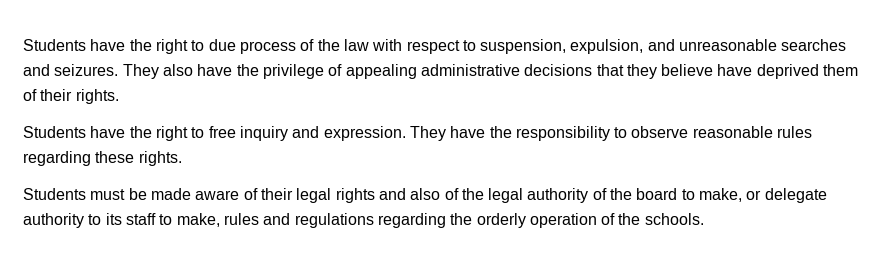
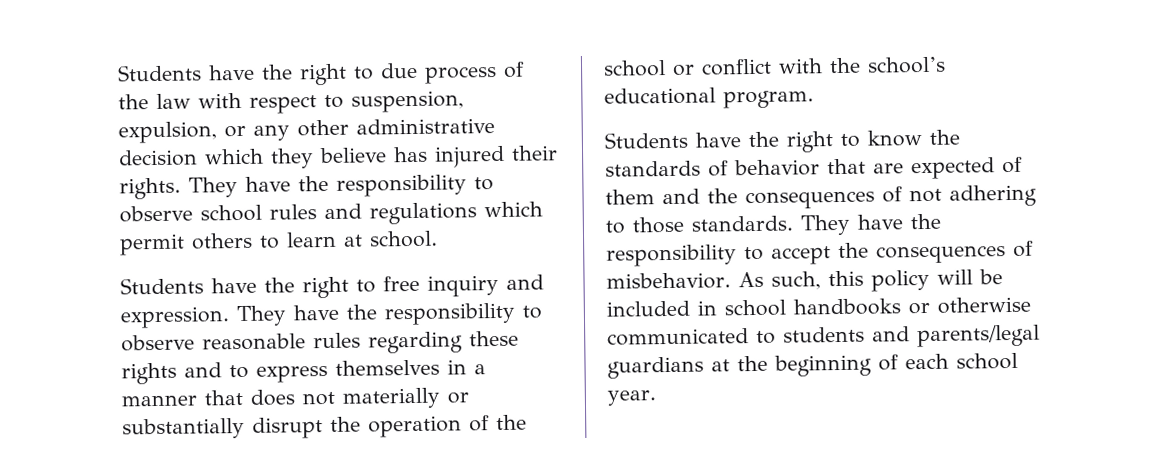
[647,39,847,51] [23,64,859,79] [23,89,119,104] and unreasonable searches and seizures. They also have the privilege of appealing administrative decisions that they believe have deprived them of their rights. -> [224,118,495,141] [118,145,558,169] [119,174,494,200] [119,201,543,225] [119,230,438,256] or any other administrative decision which they believe has injured their rights. They have the responsibility to observe school rules and regulations which permit others to learn at school.
[138,151,182,166] [23,188,827,203] [23,213,704,228] rights. // Students must be made aware of their legal rights and also of the legal authority of the board to make, or delegate authority to its staff to make, rules and regulations regarding the orderly operation of the schools. -> [121,359,486,385] [121,387,469,409] [122,414,527,440] [603,56,946,77] [604,87,814,109] [604,129,960,153] [605,156,1023,180] [605,184,1037,210] [605,213,941,236] [606,240,1034,267] [606,269,1003,292] [606,296,1031,317] [607,324,1040,348] [607,352,1018,379] [607,390,656,406] rights and to express themselves in a manner that does not materially or substantially disrupt the operation of the school or conflict with the school’s educational program. // Students have the right to know the standards of behavior that are expected of them and the consequences of not adhering to those standards. They have the responsibility to accept the consequences of misbehavior. As such, this policy will be included in school handbooks or otherwise communicated to students and parents/legal guardians at the beginning of each school year.

